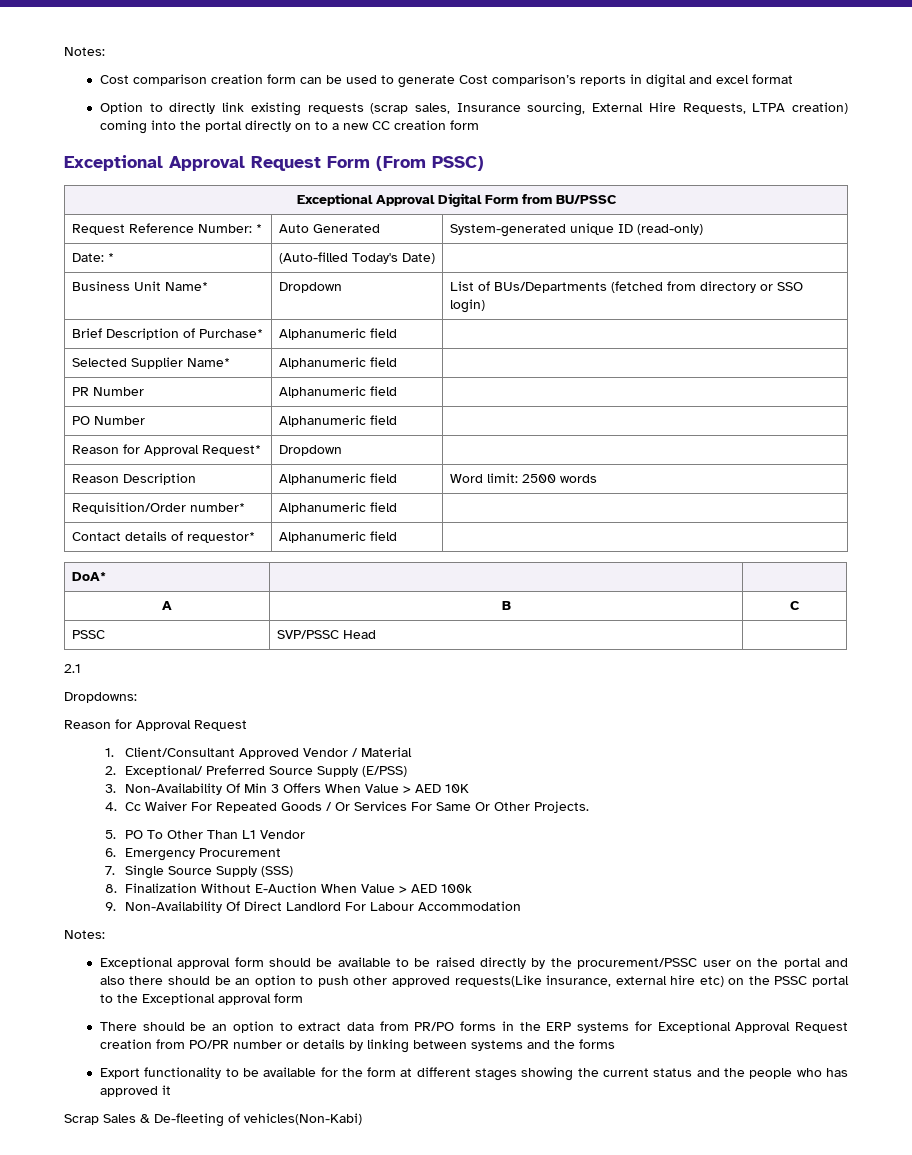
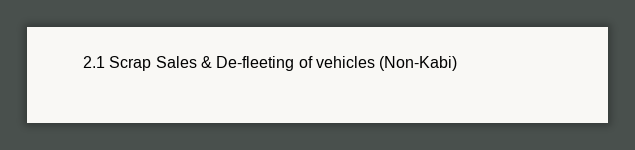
[64,47,105,56] [99,74,793,88] [99,102,848,116] [99,120,479,134] [64,155,484,171] [296,193,617,207] [71,223,262,235] [278,224,380,233] [449,223,703,237] [71,253,114,262] [278,252,435,264] [71,281,208,291] [278,282,342,293] [449,281,803,293] [449,299,485,313] [71,328,263,340] [278,328,397,340] [71,357,230,369] [278,357,397,369] [71,387,144,396] [278,386,397,398] [71,416,145,425] [278,415,397,427] [71,444,261,456] [278,445,342,456] [71,473,196,485] [278,473,397,485] [449,473,597,483] [71,502,245,514] [278,502,397,514] [71,531,255,543] [278,531,397,543] [71,572,106,581] [162,601,172,610] [501,601,511,610] [790,601,800,610] [71,630,105,639] [276,630,376,639] [64,664,81,673] [64,692,137,703] [64,719,247,731] [104,747,413,759] [104,765,408,777] [104,783,470,795] [104,801,590,813] [104,830,306,839] [104,848,282,861] [104,865,294,879] [104,883,473,893] [104,901,522,913] [64,930,105,939] [99,957,848,969] [99,975,850,987] [99,993,303,1005] [99,1021,848,1033] [99,1039,615,1053] [99,1067,848,1081] [99,1085,171,1097] Notes: // Cost comparison creation form can be used to generate Cost comparison’s reports in digital and excel format // Option to directly link existing requests (scrap sales, Insurance sourcing, External Hire Requests, LTPA creation) coming into the portal directly on to a new CC creation form // Exceptional Approval Request Form (From PSSC) // Exceptional Approval Digital Form from BU/PSSC // Request Reference Number: * | Auto Generated | System-generated unique ID (read-only) // Date: * | (Auto-filled Today's Date) | // Business Unit Name* | Dropdown | List of BUs/Departments (fetched from directory or SSO login) // Brief Description of Purchase* | Alphanumeric field | // Selected Supplier Name* | Alphanumeric field | // PR Number | Alphanumeric field | // PO Number | Alphanumeric field | // Reason for Approval Request* | Dropdown | // Reason Description | Alphanumeric field | Word limit: 2500 words // Requisition/Order number* | Alphanumeric field | // Contact details of requestor* | Alphanumeric field | // DoA* | | // A | B | C // PSSC | SVP/PSSC Head | // 2.1 // Dropdowns: // Reason for Approval Request // 1. Client/Consultant Approved Vendor / Material // 2. Exceptional/ Preferred Source Supply (E/PSS) // 3. Non-Availability Of Min 3 Offers When Value > AED 10K // 4. Cc Waiver For Repeated Goods / Or Services For Same Or Other Projects. // 5. PO To Other Than L1 Vendor // 6. Emergency Procurement // 7. Single Source Supply (SSS) // 8. Finalization Without E-Auction When Value > AED 100k // 9. Non-Availability Of Direct Landlord For Labour Accommodation // Notes: // Exceptional approval form should be available to be raised directly by the procurement/PSSC user on the portal and also there should be an option to push other approved requests(Like insurance, external hire etc) on the PSSC portal to the Exceptional approval form // There should be an option to extract data from PR/PO forms in the ERP systems for Exceptional Approval Request creation from PO/PR number or details by linking between systems and the forms // Export functionality to be available for the form at different stages showing the current status and the people who has approved it // -> [83,56,105,68] 2.1
[244,1113,362,1125] vehicles(Non-Kabi) -> [315,56,458,71] vehicles (Non-Kabi)

